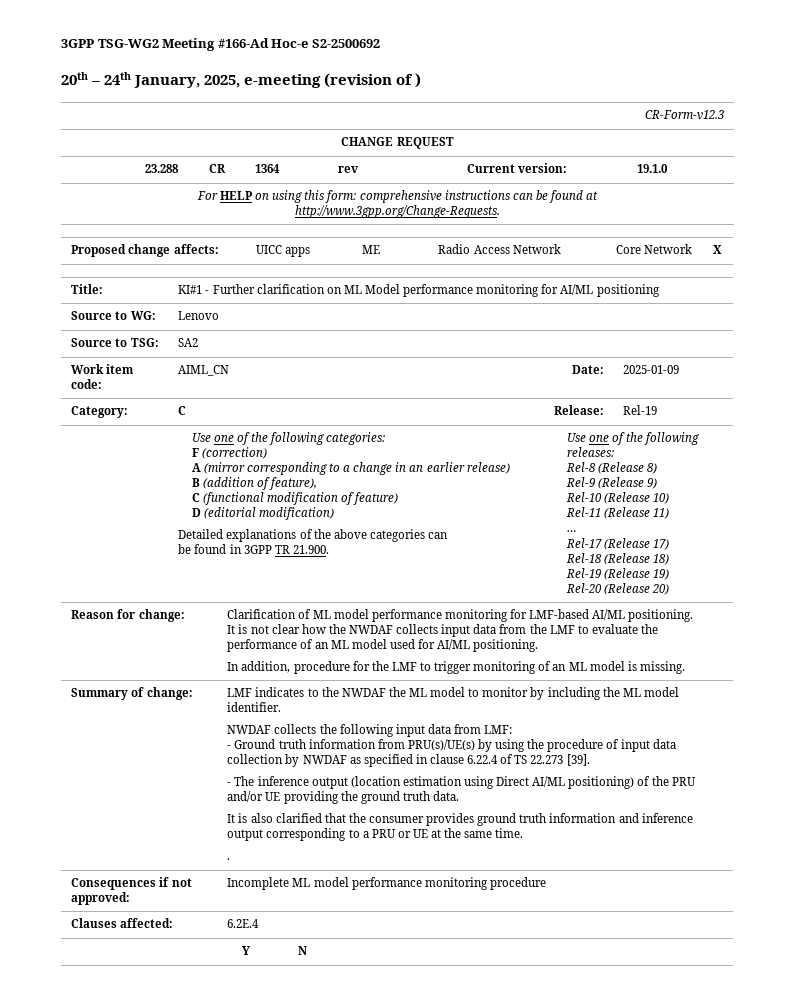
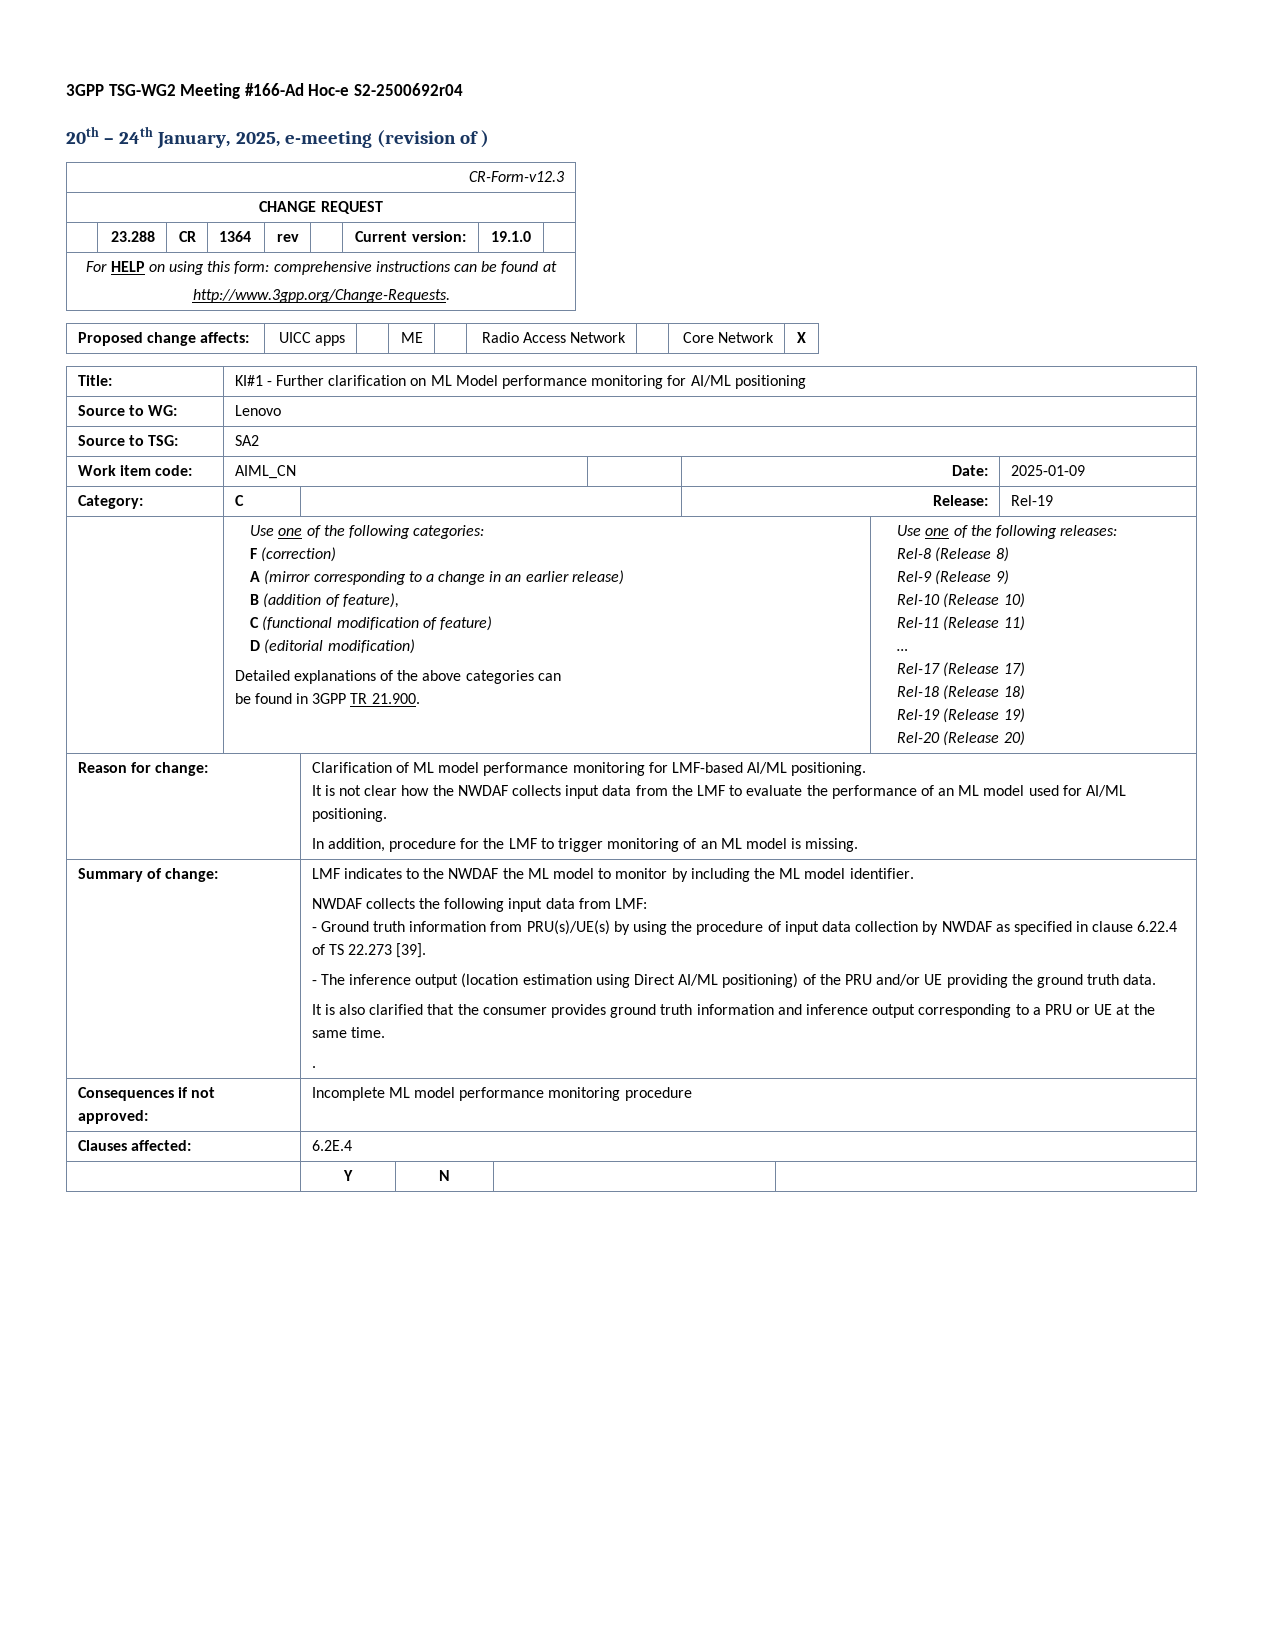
[311,39,380,48] S2-2500692 -> [353,83,463,96] S2-2500692r04

